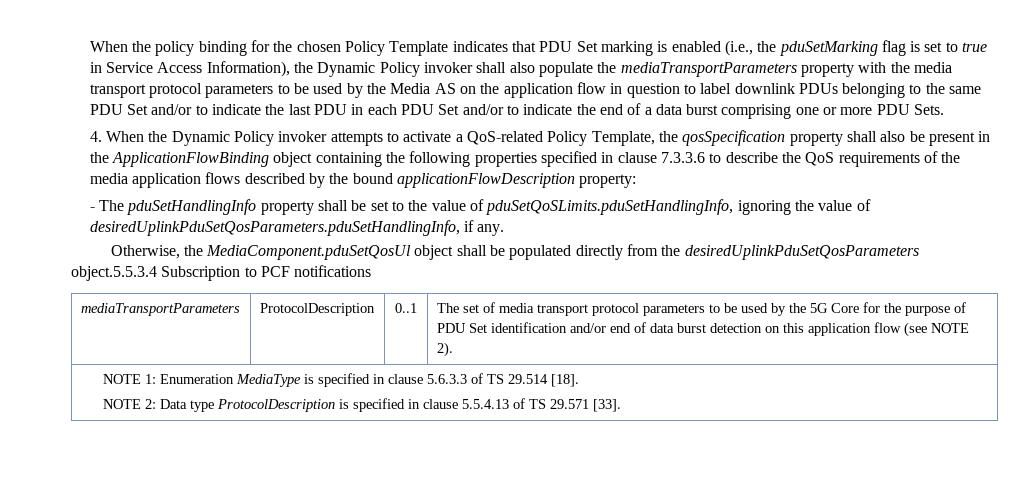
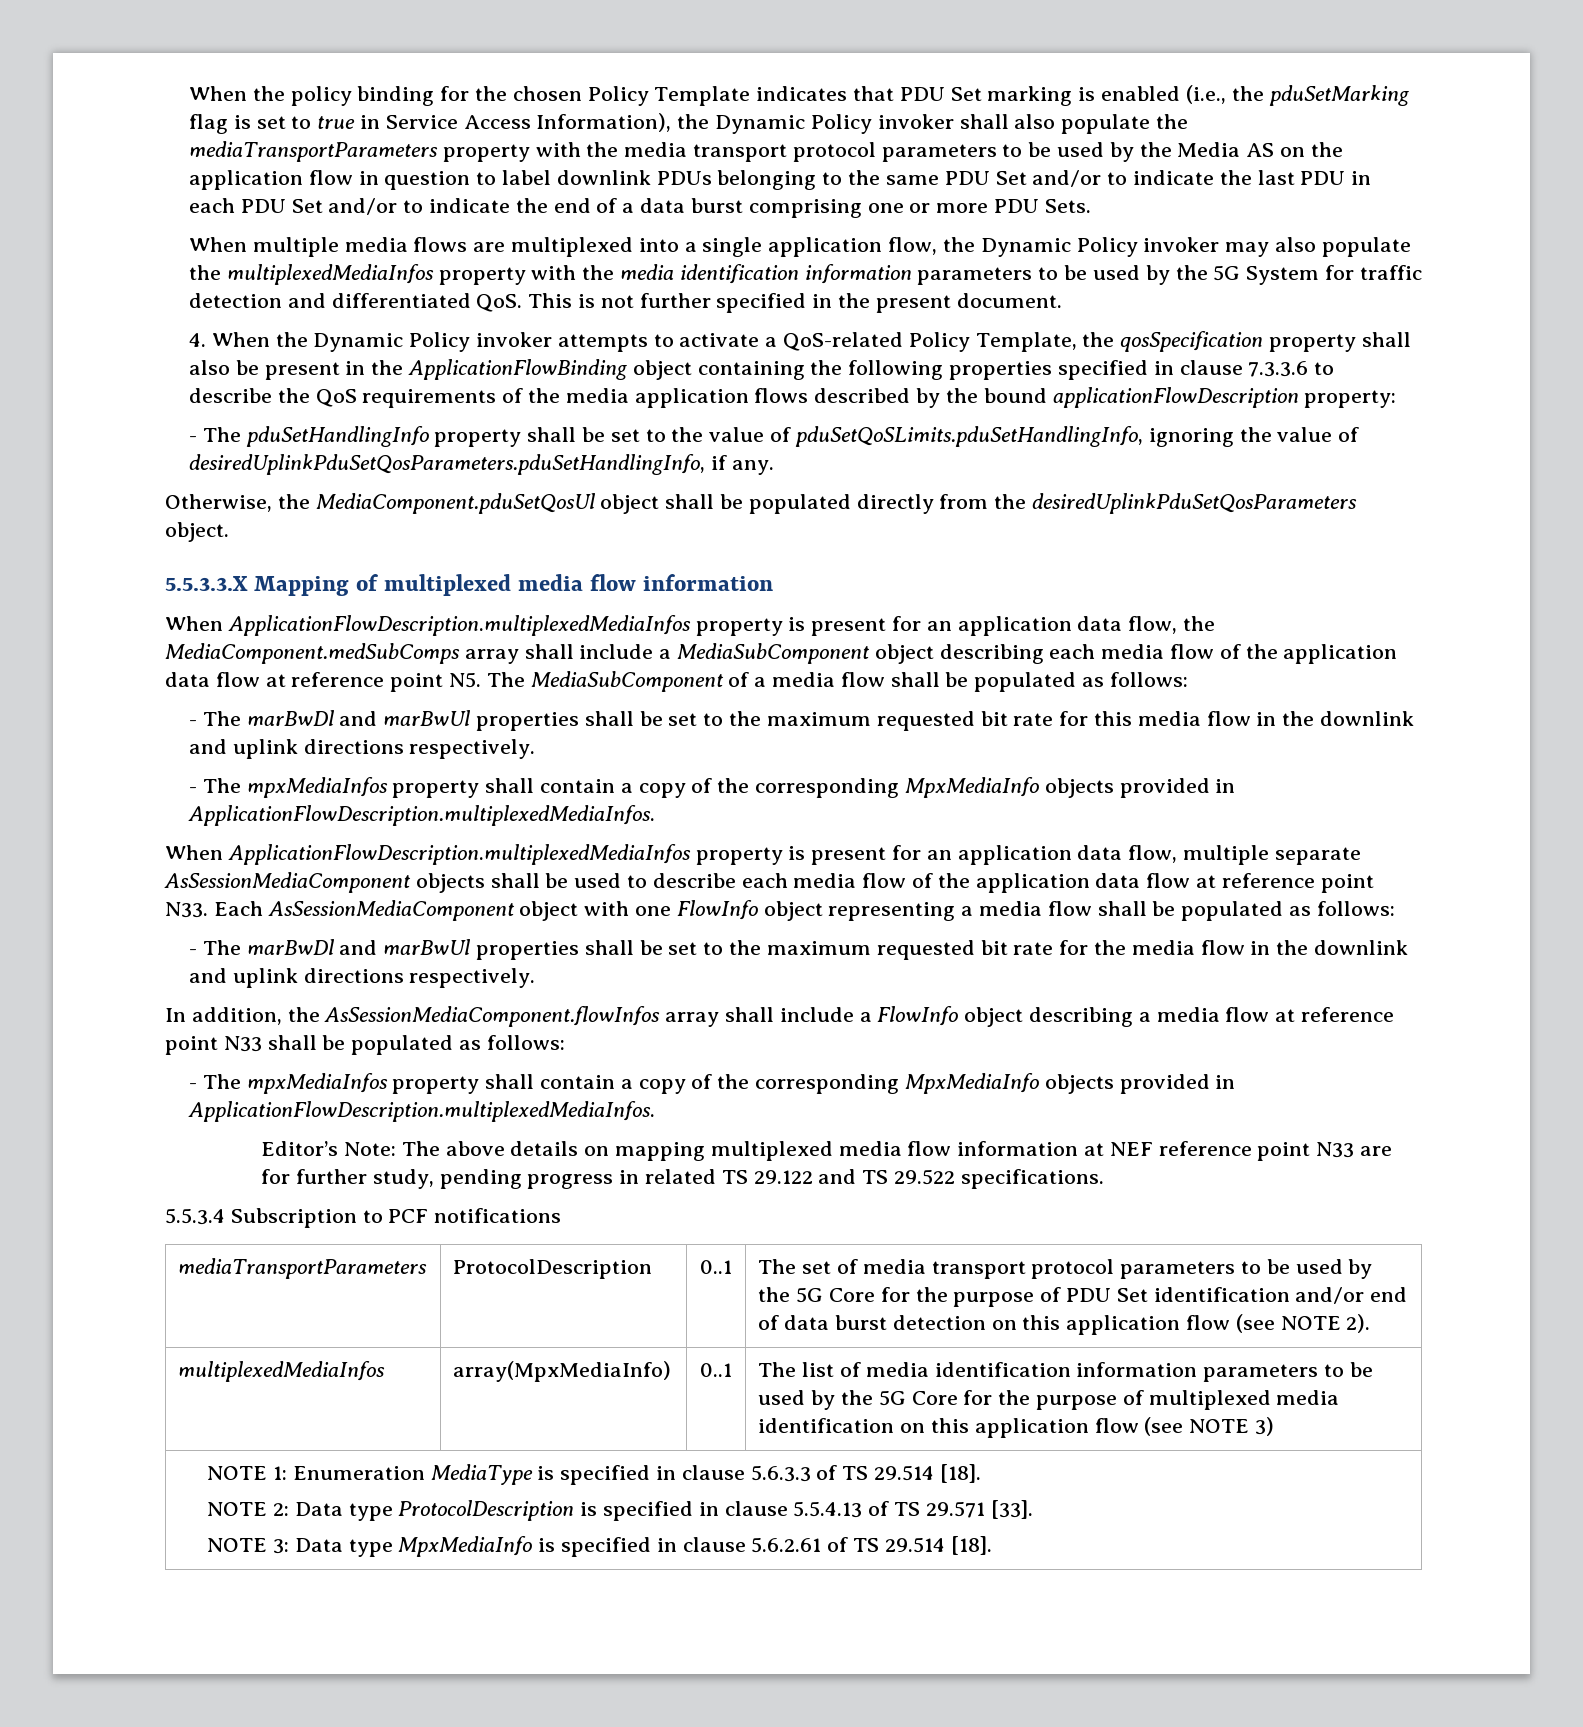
(945, 109) none -> [189,237,1411,257] [189,264,1422,285] [189,293,1062,313] // When multiple media flows are multiplexed into a single application flow, the Dynamic Policy invoker may also populate the multiplexedMediaInfos property with the media identification information parameters to be used by the 5G System for traffic detection and differentiated QoS. This is not further specified in the present document.
[71,266,157,281] object.5.5.3.4 -> [165,522,229,542] [165,574,774,596] [165,615,1216,636] [165,643,1398,664] [165,671,1188,692] [189,710,1414,731] [189,739,536,759] [189,777,1236,798] [188,805,656,826] [165,844,1361,865] [164,872,1374,893] [165,900,1395,921] [189,939,1408,960] [189,968,536,988] [165,1006,1395,1027] [165,1035,565,1055] [189,1073,1236,1094] [188,1101,656,1122] [261,1141,1393,1161] [261,1169,1104,1189] [165,1208,225,1225] object. // 5.5.3.3.X Mapping of multiplexed media flow information // When ApplicationFlowDescription.multiplexedMediaInfos property is present for an application data flow, the MediaComponent.medSubComps array shall include a MediaSubComponent object describing each media flow of the application data flow at reference point N5. The MediaSubComponent of a media flow shall be populated as follows: // - The marBwDl and marBwUl properties shall be set to the maximum requested bit rate for this media flow in the downlink and uplink directions respectively. // - The mpxMediaInfos property shall contain a copy of the corresponding MpxMediaInfo objects provided in ApplicationFlowDescription.multiplexedMediaInfos. // When ApplicationFlowDescription.multiplexedMediaInfos property is present for an application data flow, multiple separate AsSessionMediaComponent objects shall be used to describe each media flow of the application data flow at reference point N33. Each AsSessionMediaComponent object with one FlowInfo object representing a media flow shall be populated as follows: // - The marBwDl and marBwUl properties shall be set to the maximum requested bit rate for the media flow in the downlink and uplink directions respectively. // In addition, the AsSessionMediaComponent.flowInfos array shall include a FlowInfo object describing a media flow at reference point N33 shall be populated as follows: // - The mpxMediaInfos property shall contain a copy of the corresponding MpxMediaInfo objects provided in ApplicationFlowDescription.multiplexedMediaInfos. // Editor’s Note: The above details on mapping multiplexed media flow information at NEF reference point N33 are for further study, pending progress in related TS 29.122 and TS 29.522 specifications. // 5.5.3.4
(453, 349) none -> [178,1361,386,1382] [453,1361,672,1382] [700,1363,732,1377] [758,1362,1373,1382] [758,1390,1340,1410] [758,1417,1274,1438] // multiplexedMediaInfos | array(MpxMediaInfo) | 0..1 | The list of media identification information parameters to be used by the 5G Core for the purpose of multiplexed media identification on this application flow (see NOTE 3)
(622, 405) none -> [207,1536,992,1557] // NOTE 3: Data type MpxMediaInfo is specified in clause 5.6.2.61 of TS 29.514 [18].

